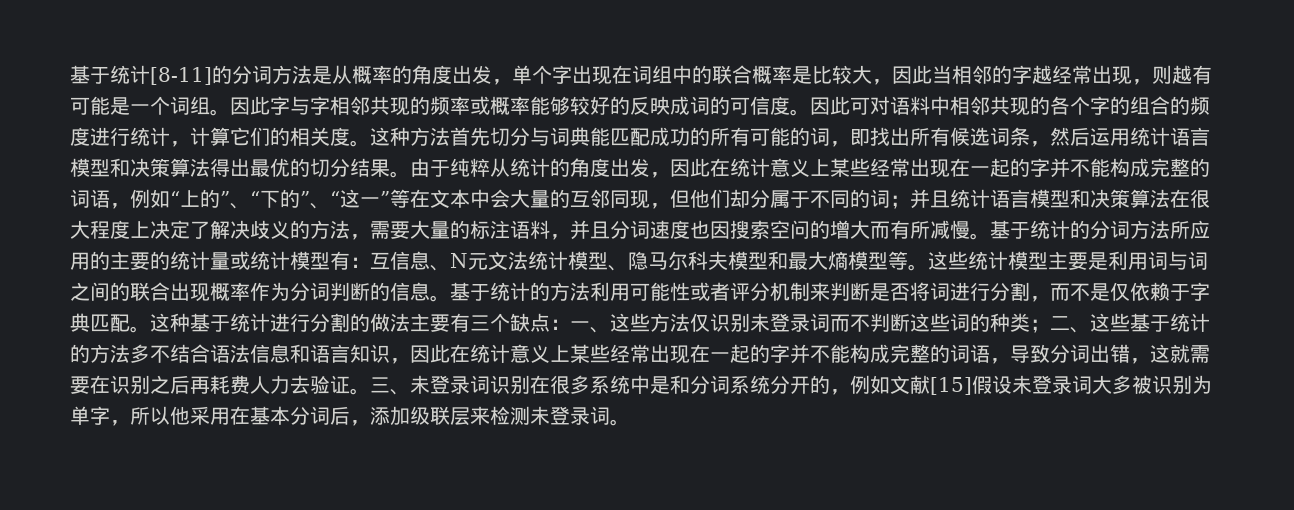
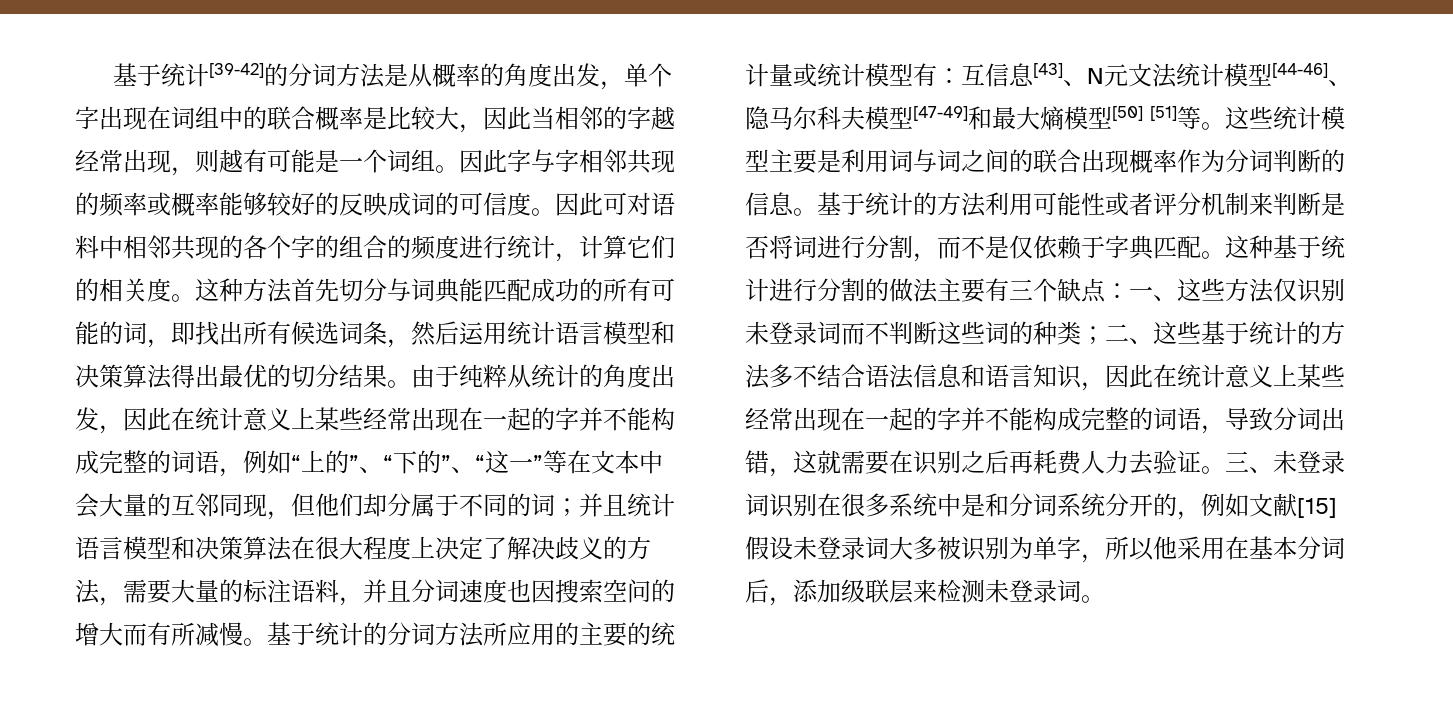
[70,65,212,85] 基于统计[8-11] -> [113,63,265,87] 基于统计[39-42]
(430, 260) none -> [1033,63,1063,78] [43]
(608, 261) none -> [1272,63,1328,78] [44-46]
(768, 261) none -> [913,106,968,121] [47-49]
(888, 261) none -> [1112,106,1177,121] [50] [51]

